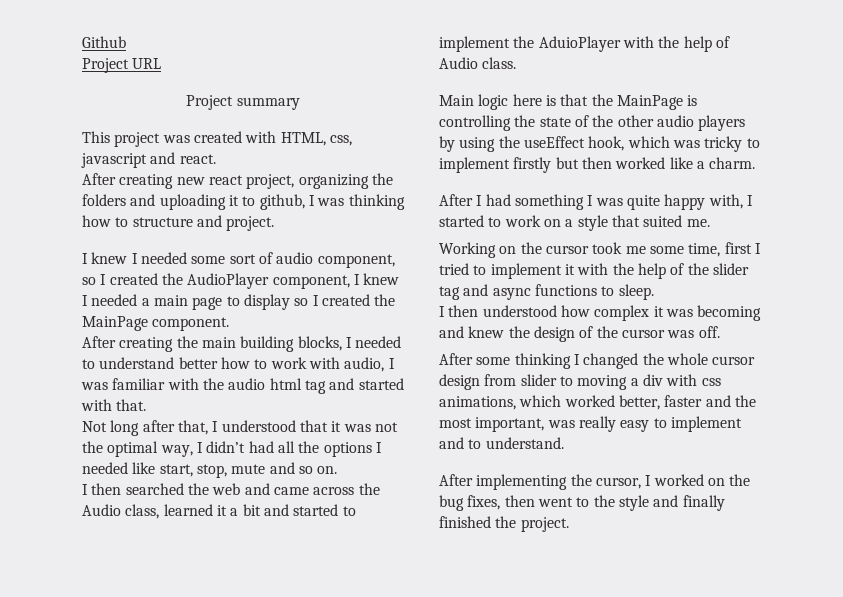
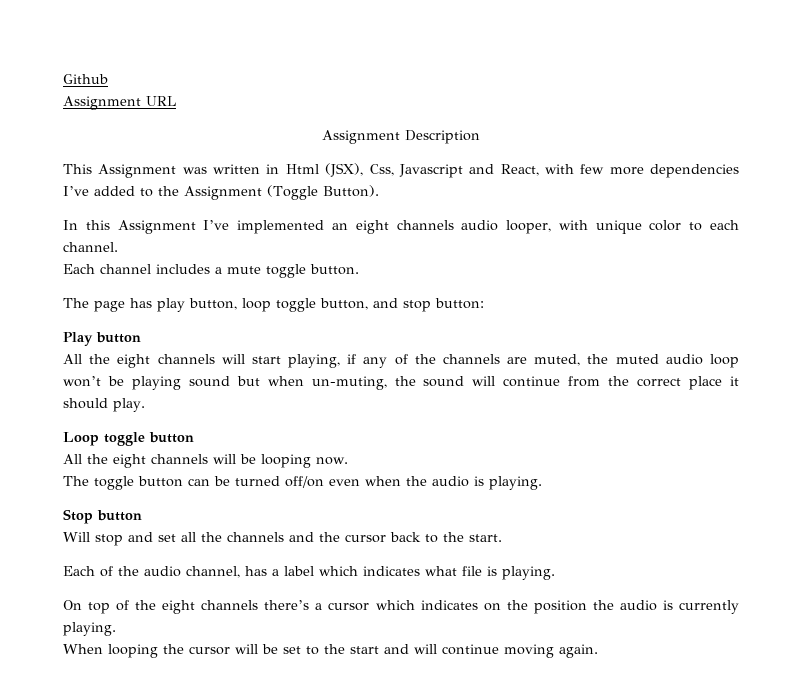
[82,58,129,73] Project -> [63,96,141,110] Assignment
[186,95,300,110] Project summary -> [322,130,480,144] Assignment Description
[114,131,352,147] [81,152,216,168] [82,173,393,189] [82,194,405,210] [82,215,275,231] [82,252,395,268] [82,273,400,289] [82,294,396,310] [82,316,230,331] [82,336,402,352] [82,357,395,372] [81,378,404,394] [81,399,147,411] [82,420,398,436] [82,441,382,457] [82,462,338,478] [82,483,380,495] [82,504,356,519] [439,36,730,52] [439,57,517,69] [439,94,698,110] [439,115,746,131] [439,136,760,152] [439,157,756,173] [439,194,753,210] [439,215,710,231] [439,242,761,258] [439,263,749,279] [439,284,654,300] [439,305,762,321] [439,326,720,342] [439,353,756,369] [439,374,721,390] [439,395,756,410] [439,416,742,432] [439,437,564,449] [439,474,751,490] [439,495,725,511] [439,516,569,532] project was created with HTML, css, javascript and react. // After creating new react project, organizing the folders and uploading it to github, I was thinking how to structure and project. // I knew I needed some sort of audio component, so I created the AudioPlayer component, I knew I needed a main page to display so I created the MainPage component. // After creating the main building blocks, I needed to understand better how to work with audio, I was familiar with the audio html tag and started with that. // Not long after that, I understood that it was not the optimal way, I didn’t had all the options I needed like start, stop, mute and so on. // I then searched the web and came across the Audio class, learned it a bit and started to implement the AduioPlayer with the help of Audio class. // Main logic here is that the MainPage is controlling the state of the other audio players by using the useEffect hook, which was tricky to implement firstly but then worked like a charm. // After I had something I was quite happy with, I started to work on a style that suited me. // Working on the cursor took me some time, first I tried to implement it with the help of the slider tag and async functions to sleep. // I then understood how complex it was becoming and knew the design of the cursor was off. // After some thinking I changed the whole cursor design from slider to moving a div with css animations, which worked better, faster and the most important, was really easy to implement and to understand. // After implementing the cursor, I worked on the bug fixes, then went to the style and finally finished the project. -> [98,163,739,178] [63,185,379,200] [63,220,740,234] [63,242,118,252] [63,264,359,278] [63,298,484,312] [63,332,141,346] [63,354,739,368] [63,376,739,390] [63,398,145,412] [63,432,194,446] [63,454,348,468] [63,476,542,490] [63,509,142,524] [63,532,502,546] [63,566,555,580] [63,600,739,614] [63,622,116,636] [63,644,598,658] Assignment was written in Html (JSX), Css, Javascript and React, with few more dependencies I’ve added to the Assignment (Toggle Button). // In this Assignment I’ve implemented an eight channels audio looper, with unique color to each channel. // Each channel includes a mute toggle button. // The page has play button, loop toggle button, and stop button: // Play button // All the eight channels will start playing, if any of the channels are muted, the muted audio loop won’t be playing sound but when un-muting, the sound will continue from the correct place it should play. // Loop toggle button // All the eight channels will be looping now. // The toggle button can be turned off/on even when the audio is playing. // Stop button // Will stop and set all the channels and the cursor back to the start. // Each of the audio channel, has a label which indicates what file is playing. // On top of the eight channels there’s a cursor which indicates on the position the audio is currently playing. // When looping the cursor will be set to the start and will continue moving again.

